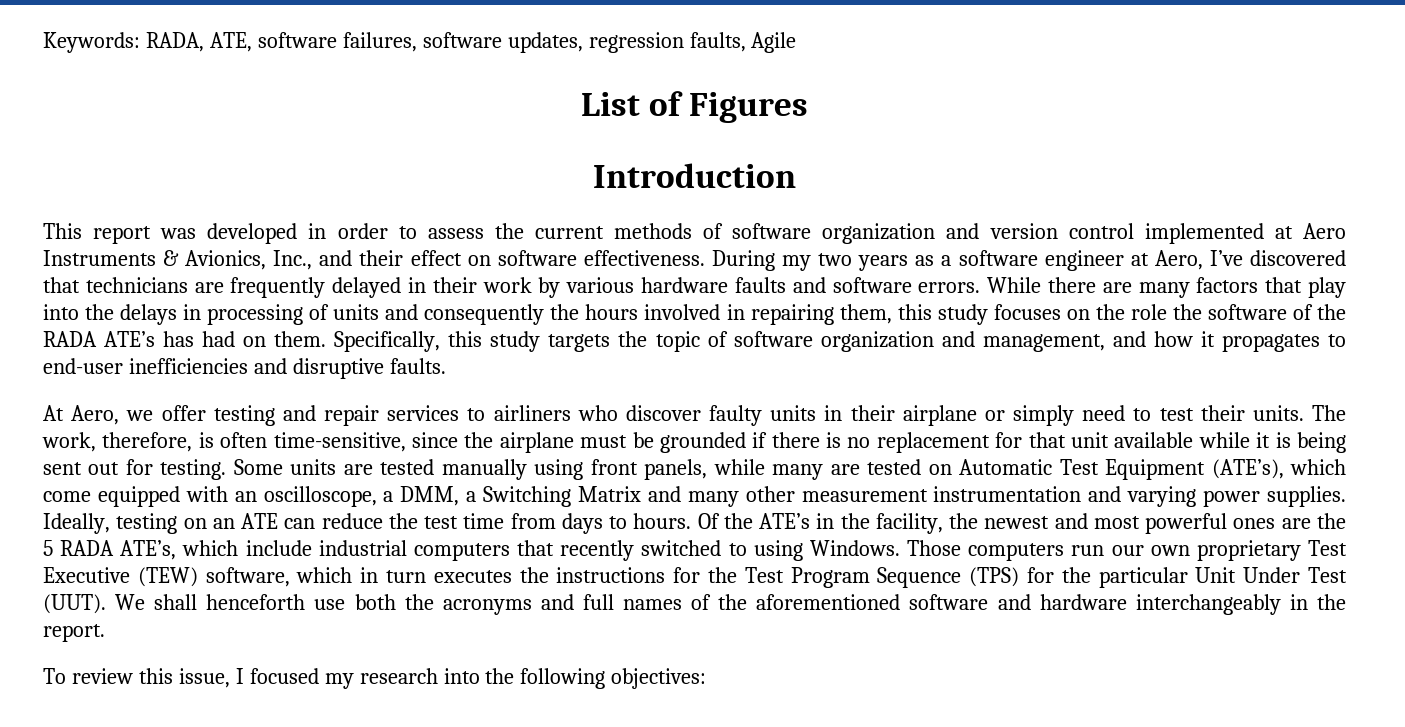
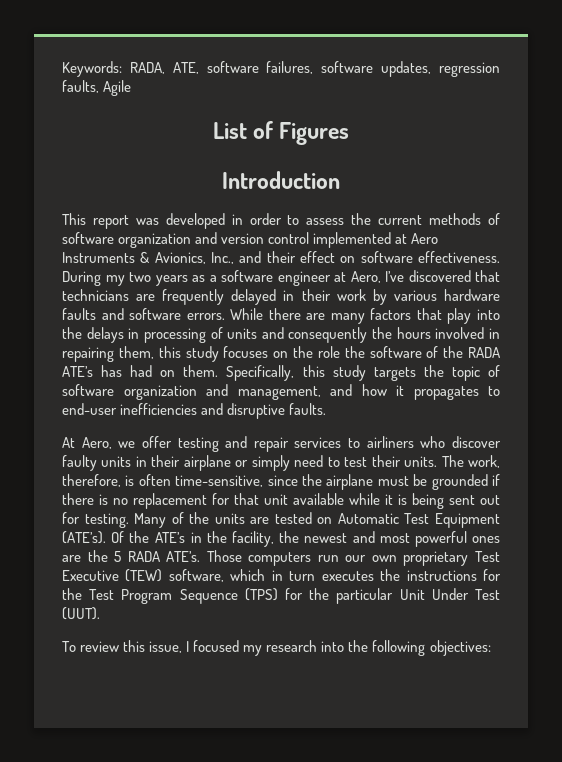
[233,459,1346,480] [43,486,1347,507] [43,513,692,534] Some units are tested manually using front panels, while many are tested on Automatic Test Equipment (ATE’s), which come equipped with an oscilloscope, a DMM, a Switching Matrix and many other measurement instrumentation and varying power supplies. Ideally, testing on an ATE can reduce the test time from days to hours. -> [134,512,500,528] [62,531,106,544] Many of the units are tested on Automatic Test Equipment (ATE’s).
[120,540,900,561] ATE’s, which include industrial computers that recently switched to using Windows. -> [166,551,201,562] ATE’s.
[115,594,1347,615] [43,624,105,642] We shall henceforth use both the acronyms and full names of the aforementioned software and hardware interchangeably in the report. -> (100, 613) none

